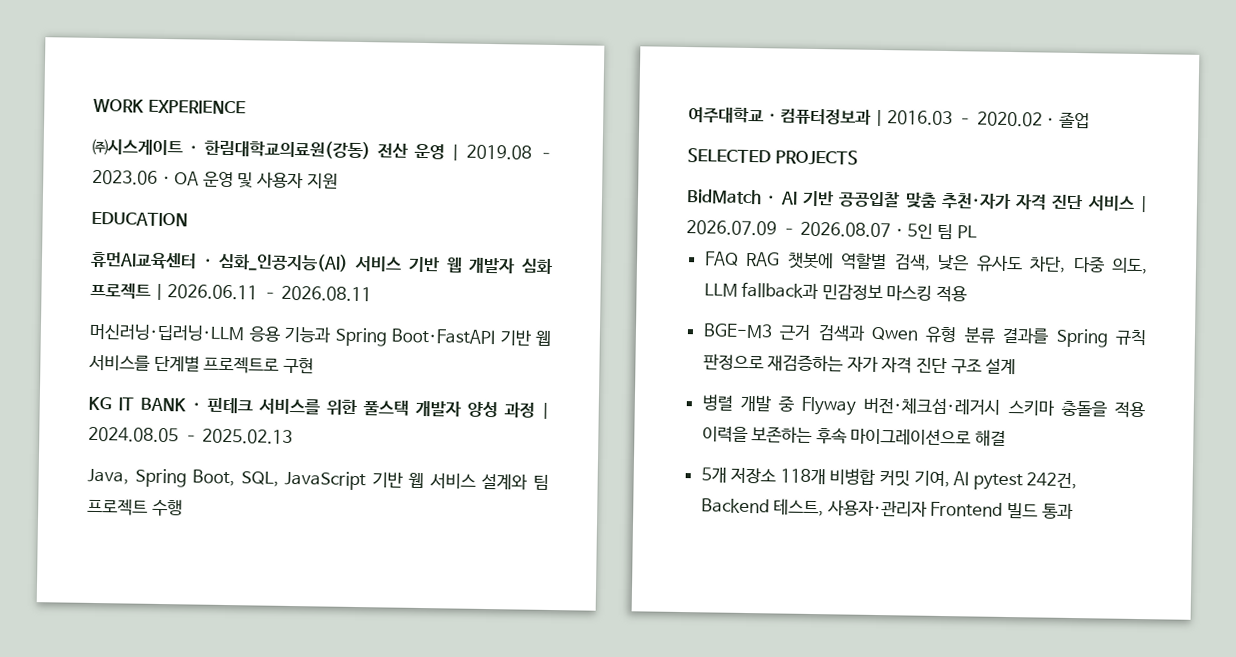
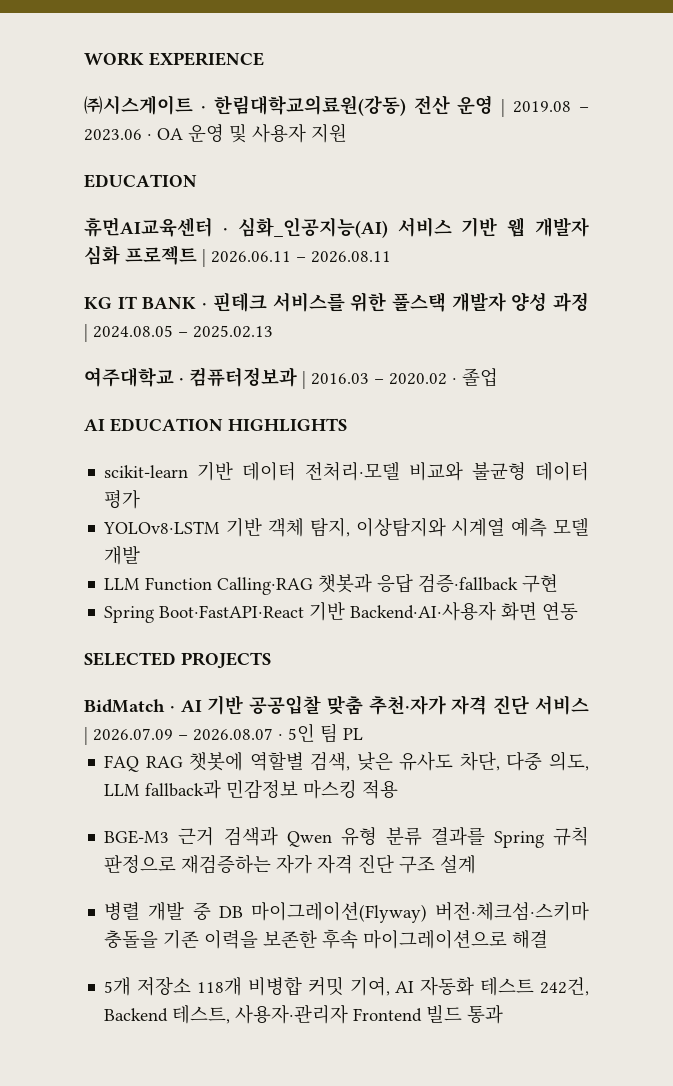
[89,323,551,347] [88,354,314,374] // 머신러닝·딥러닝·LLM 응용 기능과 Spring Boot·FastAPI 기반 웹 서비스를 단계별 프로젝트로 구현 -> (391, 257) none
[87,468,549,491] [87,498,183,517] // Java, Spring Boot, SQL, JavaScript 기반 웹 서비스 설계와 팀 프로젝트 수행 -> (273, 331) none
(1090, 120) none -> [84,418,347,432] [104,461,589,481] [104,489,141,509] [103,517,589,537] [104,546,141,565] [104,573,559,595] [104,601,579,623] // AI EDUCATION HIGHLIGHTS // scikit-learn 기반 데이터 전처리·모델 비교와 불균형 데이터 평가 // YOLOv8·LSTM 기반 객체 탐지, 이상탐지와 시계열 예측 모델 개발 // LLM Function Calling·RAG 챗봇과 응답 검증·fallback 구현 // Spring Boot·FastAPI·React 기반 Backend·AI·사용자 화면 연동
[801,396,1145,419] [701,426,813,443] Flyway 버전·체크섬·레거시 스키마 충돌을 적용 이력을 보존하는 -> [218,902,589,923] [104,930,318,949] DB 마이그레이션(Flyway) 버전·체크섬·스키마 충돌을 기존 이력을 보존한
[972,473,1023,491] pytest -> [420,976,535,996] 자동화 테스트

